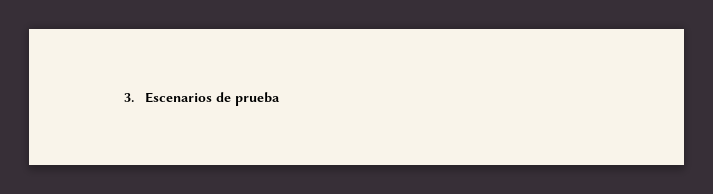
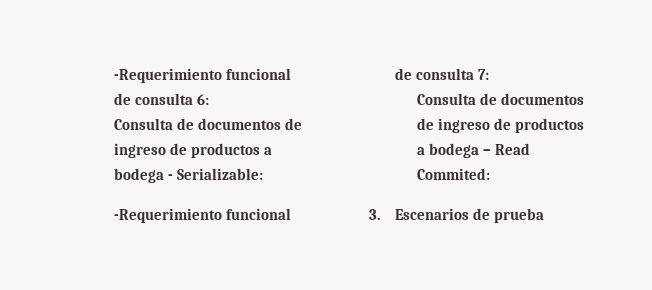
(124, 97) none -> [113,68,291,83] [113,93,209,105] [113,118,302,130] [113,143,272,158] [113,168,263,183] [113,208,291,223] [394,68,489,80] [417,93,584,105] [417,118,584,133] [417,143,530,158] [417,168,491,180] -Requerimiento funcional de consulta 6: // Consulta de documentos de ingreso de productos a bodega - Serializable: // -Requerimiento funcional de consulta 7: // Consulta de documentos de ingreso de productos a bodega – Read Commited: //

